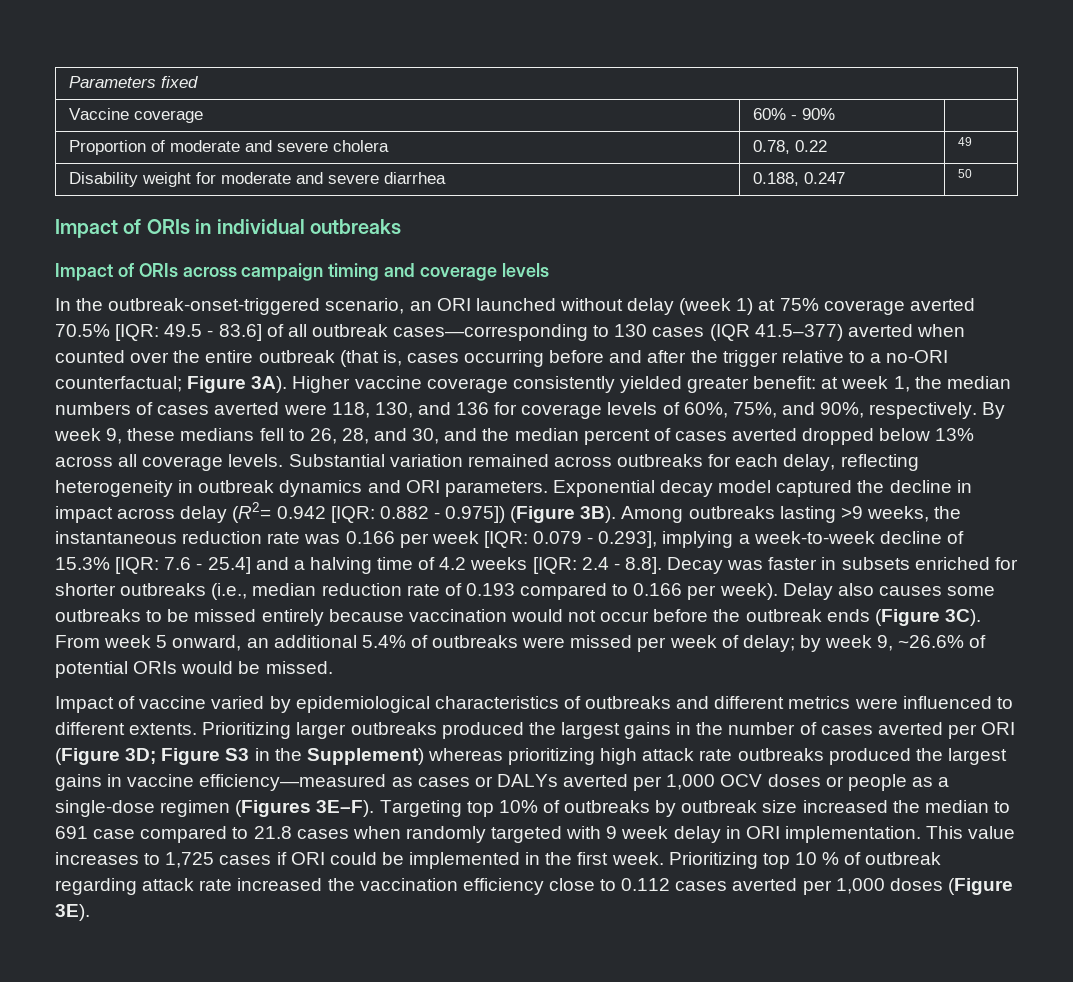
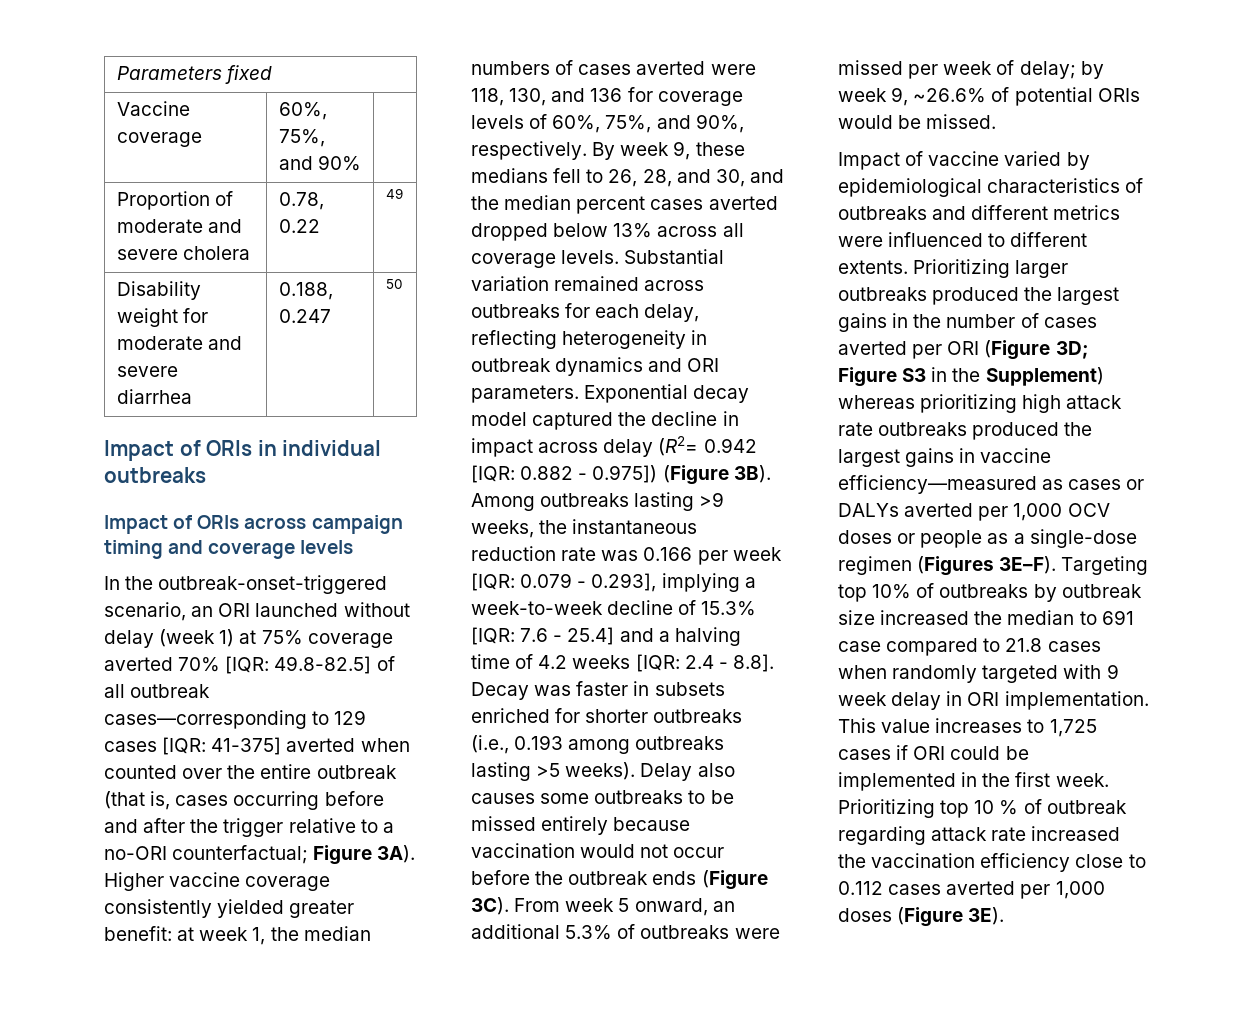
[753,108,798,120] 60% - -> [278,102,327,120] [278,129,325,147] [278,156,313,170] 60%, 75%, and
[55,324,262,341] 70.5% [IQR: 49.5 - 83.6] -> [178,656,372,674] 70% [IQR: 49.8-82.5]
[614,324,843,341] 130 cases (IQR 41.5–377) -> [334,710,367,725] [104,737,282,755] 129 cases [IQR: 41-375]
[653,428,671,441] of -> (646, 205) none
[252,583,778,600] median reduction rate of 0.193 compared to 0.166 per week). -> [514,735,725,754] [471,762,636,781] 0.193 among outbreaks lasting >5 weeks).
[361,635,406,648] 5.4% -> [565,925,613,940] 5.3%

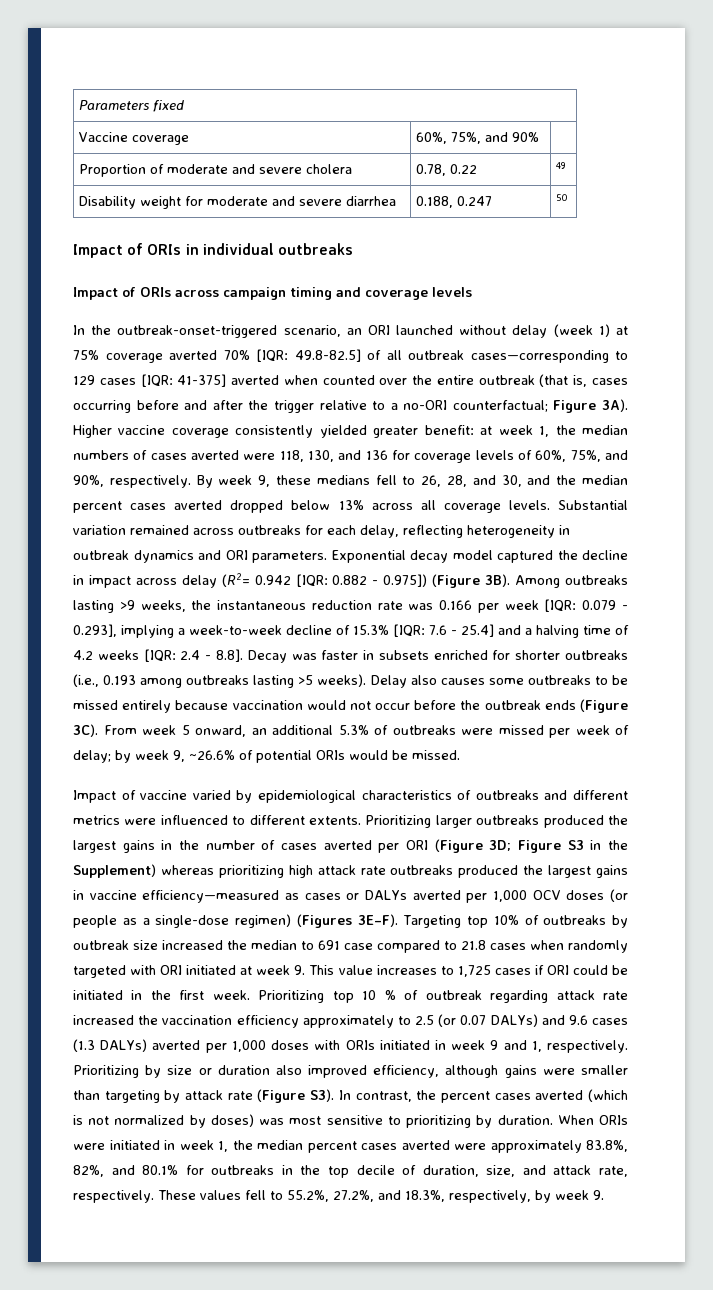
[897,533,916,544] or -> [610,889,628,902] (or
[838,556,912,575] regimen -> [235,914,292,928] regimen)
[1106,664,1119,679] [838,691,1149,710] 9 week delay in ORI implementation. -> [160,965,306,975] ORI initiated at week 9.
[838,772,956,791] implemented -> [73,990,123,1000] initiated
[1075,854,1146,868] [838,881,1105,899] [838,907,1005,927] close to 0.112 cases averted per 1,000 doses (Figure 3E). -> [302,1014,628,1028] [73,1039,628,1053] [73,1065,628,1078] [73,1089,628,1103] [73,1114,628,1128] [73,1140,628,1153] [73,1165,628,1178] [73,1190,604,1203] approximately to 2.5 (or 0.07 DALYs) and 9.6 cases (1.3 DALYs) averted per 1,000 doses with ORIs initiated in week 9 and 1, respectively. Prioritizing by size or duration also improved efficiency, although gains were smaller than targeting by attack rate (Figure S3). In contrast, the percent cases averted (which is not normalized by doses) was most sensitive to prioritizing by duration. When ORIs were initiated in week 1, the median percent cases averted were approximately 83.8%, 82%, and 80.1% for outbreaks in the top decile of duration, size, and attack rate, respectively. These values fell to 55.2%, 27.2%, and 18.3%, respectively, by week 9.

